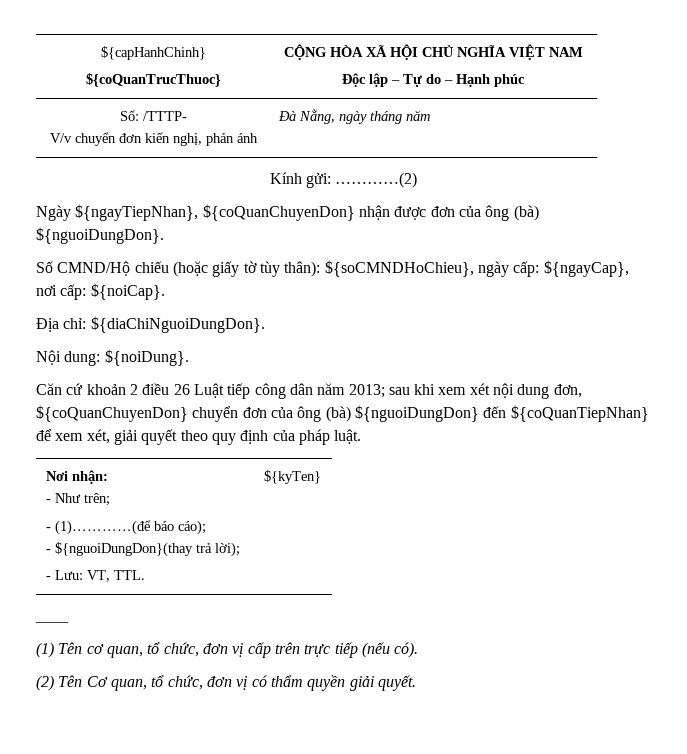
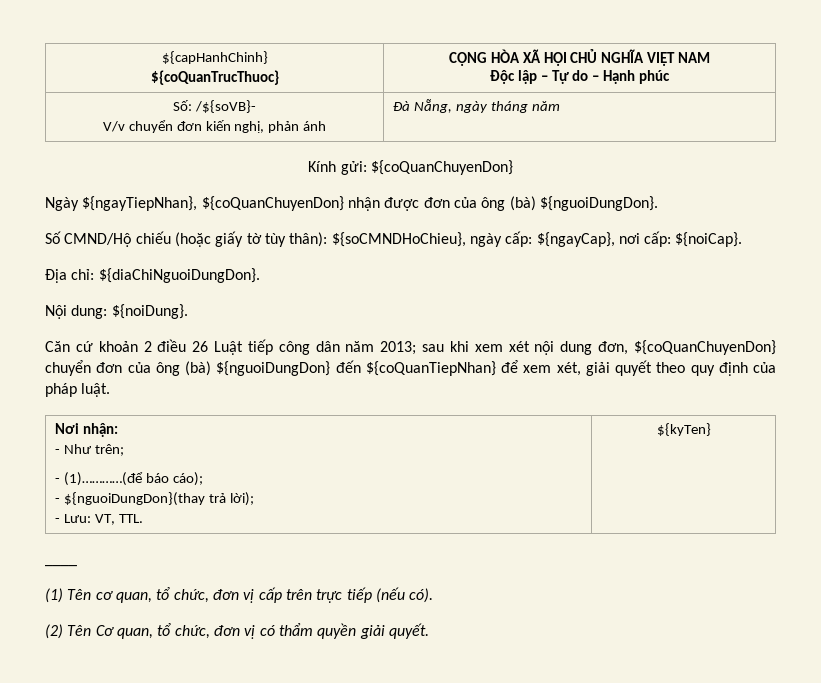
[142,111,187,121] /TTTP- -> [194,100,256,113] /${soVB}-
[335,172,418,188] …………(2) -> [370,160,513,175] ${coQuanChuyenDon}

